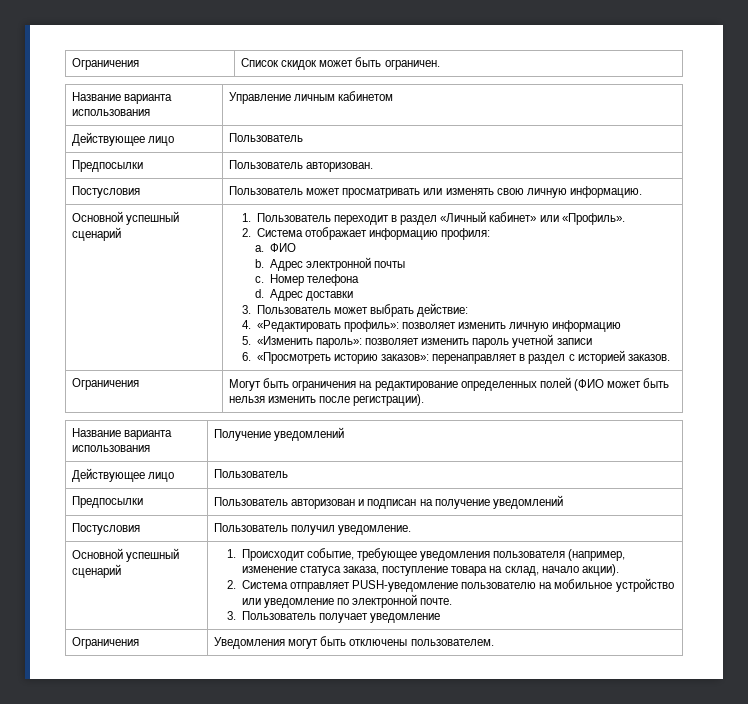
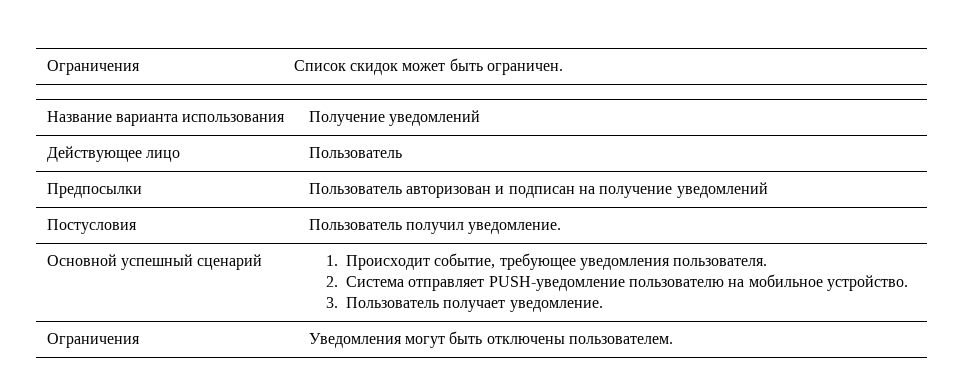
[72,92,173,104] [72,109,151,116] [229,91,394,104] [72,132,175,146] [229,133,304,142] [72,160,144,172] [229,160,374,172] [72,186,141,198] [229,186,642,198] [72,211,180,225] [72,227,122,241] [242,211,625,225] [242,227,491,240] [255,243,297,252] [255,257,406,271] [255,274,360,286] [255,289,354,301] [242,303,469,317] [242,320,622,332] [242,334,592,348] [242,350,670,364] [72,378,140,390] [229,377,670,391] [229,394,425,406] // Название варианта использования | Управление личным кабинетом // Действующее лицо | Пользователь // Предпосылки | Пользователь авторизован. // Постусловия | Пользователь может просматривать или изменять свою личную информацию. // Основной успешный сценарий | 1. Пользователь переходит в раздел «Личный кабинет» или «Профиль». // 2. Система отображает информацию профиля: // a. ФИО // b. Адрес электронной почты // c. Номер телефона // d. Адрес доставки // 3. Пользователь может выбрать действие: // 4. «Редактировать профиль»: позволяет изменить личную информацию // 5. «Изменить пароль»: позволяет изменить пароль учетной записи // 6. «Просмотреть историю заказов»: перенаправляет в раздел с историей заказов. // Ограничения | Могут быть ограничения на редактирование определенных полей (ФИО может быть нельзя изменить после регистрации). -> (564, 69) none
[493,549,626,561] [241,564,619,576] пользователя (например, изменение статуса заказа, поступление товара на склад, начало акции). -> [673,258,768,266] пользователя.
[615,578,674,592] [241,594,453,608] устройство или уведомление по электронной почте. -> [826,275,908,291] устройство.
[370,613,441,623] уведомление -> [509,300,603,312] уведомление.

